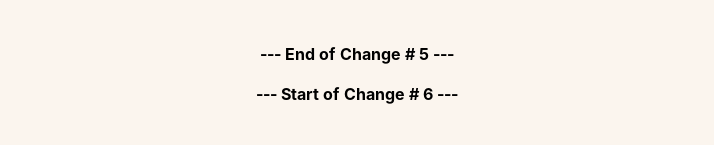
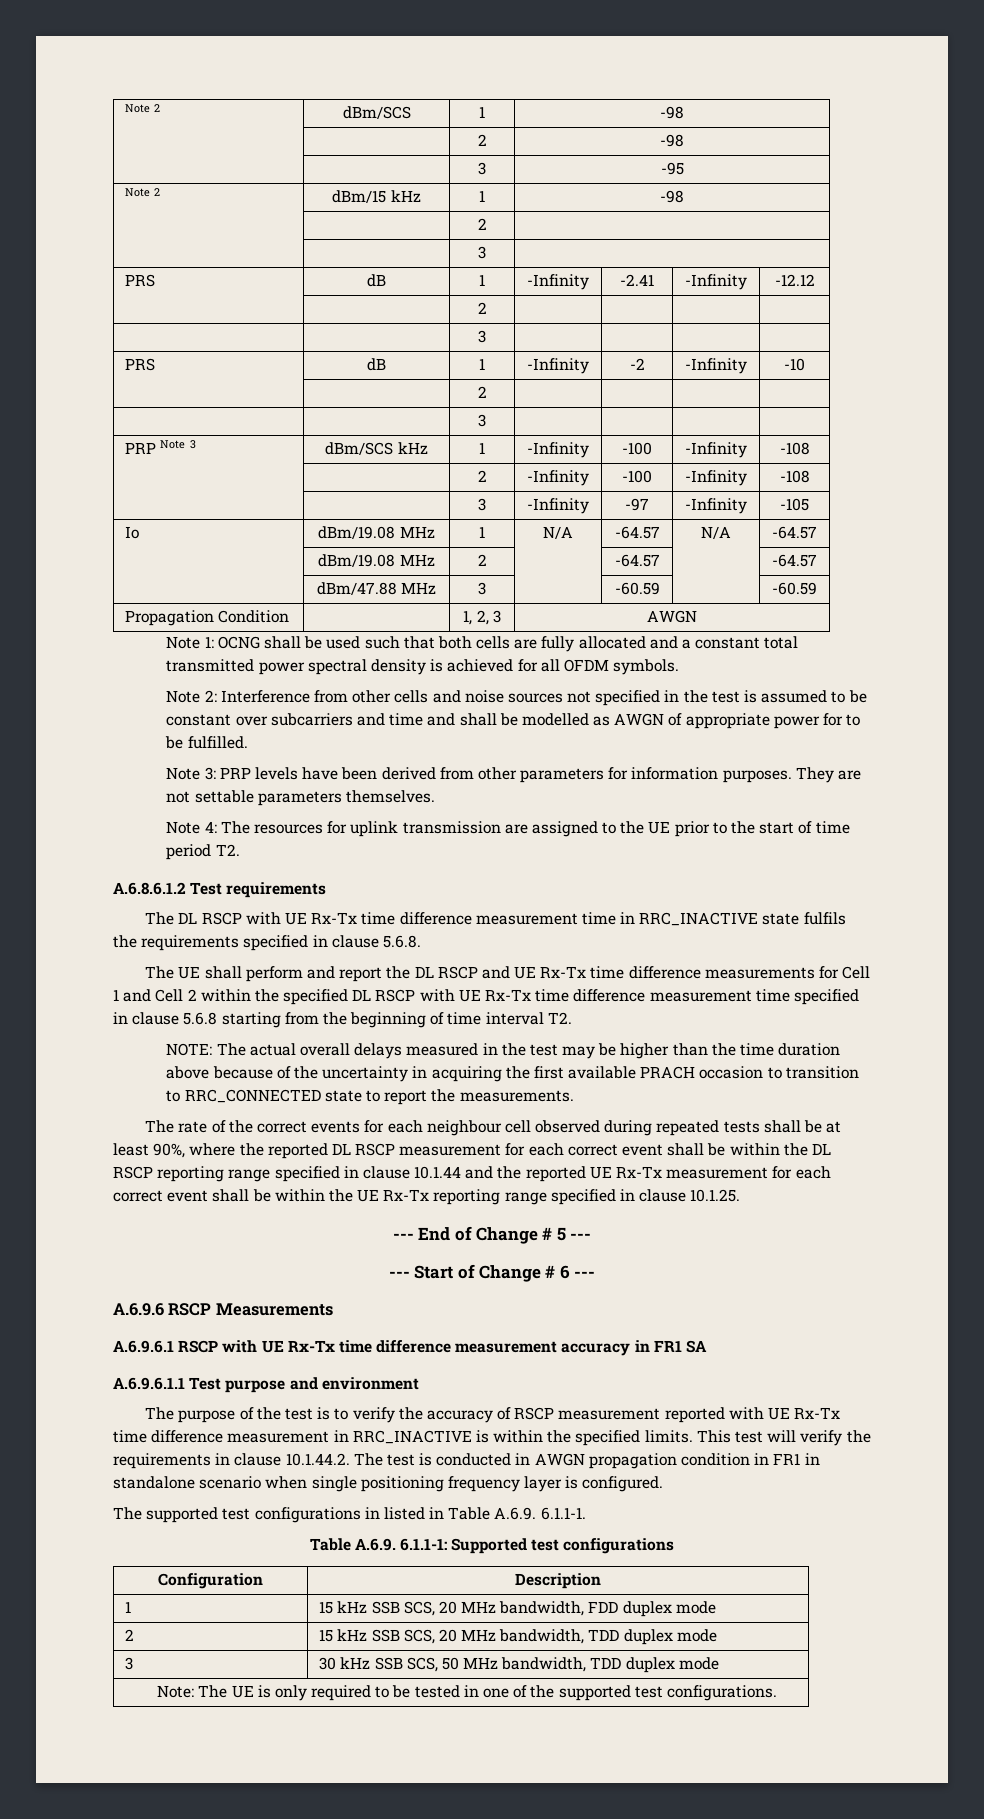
(259, 57) none -> [125,104,161,113] [342,106,411,119] [479,106,485,118] [660,106,684,119] [477,134,487,146] [660,134,684,147] [478,162,486,175] [660,162,684,175] [125,188,161,197] [332,190,421,203] [479,190,485,202] [660,190,684,203] [477,218,487,230] [478,246,486,259] [125,274,156,287] [367,274,386,287] [479,274,485,286] [527,274,589,290] [620,274,654,286] [685,274,747,290] [774,274,815,286] [477,302,487,314] [478,330,486,343] [125,358,156,371] [367,358,386,371] [479,358,485,370] [527,358,589,374] [629,358,645,370] [685,358,747,374] [784,358,805,371] [477,386,487,398] [478,414,486,427] [125,440,196,454] [325,442,428,455] [479,442,485,454] [527,442,589,458] [622,442,652,455] [685,442,747,458] [779,442,810,455] [477,470,487,482] [527,470,589,486] [622,470,652,483] [685,470,747,486] [779,470,810,483] [478,498,486,511] [527,498,589,514] [625,498,649,511] [685,498,747,514] [780,498,809,511] [125,526,140,539] [318,526,435,539] [479,526,485,538] [543,526,573,539] [614,526,660,539] [701,526,731,539] [772,526,817,539] [318,554,435,567] [477,554,487,566] [614,554,660,567] [772,554,817,567] [316,582,437,595] [478,582,486,595] [614,582,660,595] [772,582,817,595] [125,610,290,626] [463,610,501,625] [647,610,697,623] [166,636,799,652] [166,659,680,675] [166,690,867,706] [166,713,861,729] [165,736,248,749] [166,767,862,783] [166,790,435,806] [166,821,850,837] [166,844,240,860] [113,882,327,898] [145,912,846,926] [113,935,421,951] [145,966,871,982] [113,989,859,1005] [113,1012,572,1028] [166,1043,841,1059] [166,1066,859,1082] [166,1089,574,1105] [145,1120,842,1136] [113,1143,831,1159] [113,1166,831,1182] [113,1189,741,1205] Note 2 | dBm/SCS | 1 | -98 // | | 2 | -98 // | | 3 | -95 // Note 2 | dBm/15 kHz | 1 | -98 // | | 2 | // | | 3 | // PRS | dB | 1 | -Infinity | -2.41 | -Infinity | -12.12 // | | 2 | | | | // | | 3 | | | | // PRS | dB | 1 | -Infinity | -2 | -Infinity | -10 // | | 2 | | | | // | | 3 | | | | // PRP Note 3 | dBm/SCS kHz | 1 | -Infinity | -100 | -Infinity | -108 // | | 2 | -Infinity | -100 | -Infinity | -108 // | | 3 | -Infinity | -97 | -Infinity | -105 // Io | dBm/19.08 MHz | 1 | N/A | -64.57 | N/A | -64.57 // | dBm/19.08 MHz | 2 | | -64.57 | | -64.57 // | dBm/47.88 MHz | 3 | | -60.59 | | -60.59 // Propagation Condition | | 1, 2, 3 | AWGN // Note 1: OCNG shall be used such that both cells are fully allocated and a constant total transmitted power spectral density is achieved for all OFDM symbols. // Note 2: Interference from other cells and noise sources not specified in the test is assumed to be constant over subcarriers and time and shall be modelled as AWGN of appropriate power for to be fulfilled. // Note 3: PRP levels have been derived from other parameters for information purposes. They are not settable parameters themselves. // Note 4: The resources for uplink transmission are assigned to the UE prior to the start of time period T2. // A.6.8.6.1.2 Test requirements // The DL RSCP with UE Rx-Tx time difference measurement time in RRC_INACTIVE state fulfils the requirements specified in clause 5.6.8. // The UE shall perform and report the DL RSCP and UE Rx-Tx time difference measurements for Cell 1 and Cell 2 within the specified DL RSCP with UE Rx-Tx time difference measurement time specified in clause 5.6.8 starting from the beginning of time interval T2. // NOTE: The actual overall delays measured in the test may be higher than the time duration above because of the uncertainty in acquiring the first available PRACH occasion to transition to RRC_CONNECTED state to report the measurements. // The rate of the correct events for each neighbour cell observed during repeated tests shall be at least 90%, where the reported DL RSCP measurement for each correct event shall be within the DL RSCP reporting range specified in clause 10.1.44 and the reported UE Rx-Tx measurement for each correct event shall be within the UE Rx-Tx reporting range specified in clause 10.1.25. //
(459, 97) none -> [113,1303,333,1316] [113,1340,708,1356] [113,1377,419,1393] [145,1407,841,1423] [113,1430,871,1446] [113,1453,820,1469] [113,1476,664,1492] [113,1507,586,1523] [309,1538,675,1554] [158,1573,263,1589] [515,1573,601,1589] [125,1601,132,1613] [319,1601,716,1617] [125,1629,135,1641] [319,1629,717,1645] [125,1657,134,1670] [319,1657,719,1673] [157,1685,777,1701] // A.6.9.6 RSCP Measurements // A.6.9.6.1 RSCP with UE Rx-Tx time difference measurement accuracy in FR1 SA // A.6.9.6.1.1 Test purpose and environment // The purpose of the test is to verify the accuracy of RSCP measurement reported with UE Rx-Tx time difference measurement in RRC_INACTIVE is within the specified limits. This test will verify the requirements in clause 10.1.44.2. The test is conducted in AWGN propagation condition in FR1 in standalone scenario when single positioning frequency layer is configured. // The supported test configurations in listed in Table A.6.9. 6.1.1-1. // Table A.6.9. 6.1.1-1: Supported test configurations // Configuration | Description // 1 | 15 kHz SSB SCS, 20 MHz bandwidth, FDD duplex mode // 2 | 15 kHz SSB SCS, 20 MHz bandwidth, TDD duplex mode // 3 | 30 kHz SSB SCS, 50 MHz bandwidth, TDD duplex mode // Note: The UE is only required to be tested in one of the supported test configurations.

